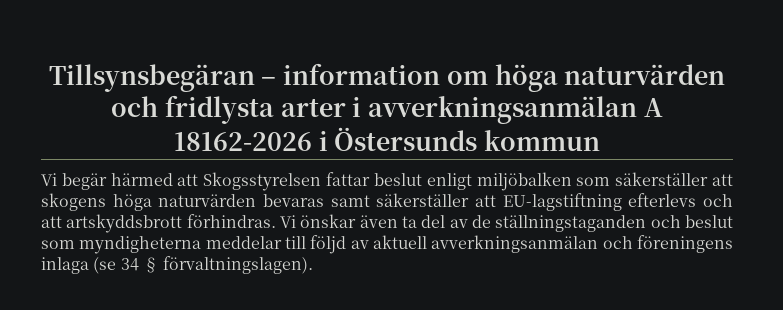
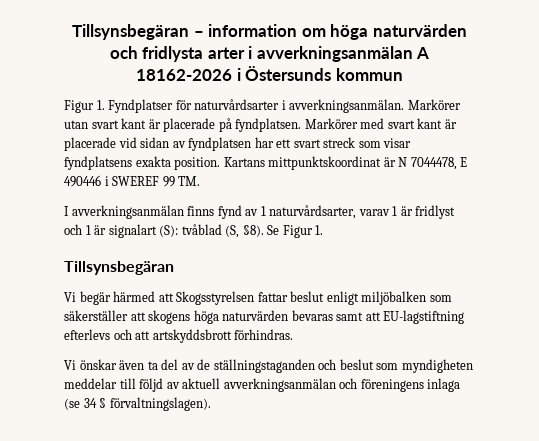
(601, 140) none -> [64,99,461,113] [64,118,457,132] [64,137,412,151] [64,156,468,170] [64,175,201,187] [64,205,456,219] [64,224,324,238] [64,261,174,275] // Figur 1. Fyndplatser för naturvårdsarter i avverkningsanmälan. Markörer utan svart kant är placerade på fyndplatsen. Markörer med svart kant är placerade vid sidan av fyndplatsen har ett svart streck som visar fyndplatsens exakta position. Kartans mittpunktskoordinat är N 7044478, E 490446 i SWEREF 99 TM. // I avverkningsanmälan finns fynd av 1 naturvårdsarter, varav 1 är fridlyst och 1 är signalart (S): tvåblad (S, §8). Se Figur 1. // Tillsynsbegäran
[376,193,470,207] säkerställer -> (364, 316) none
(276, 221) none -> (294, 334) //
[79,236,202,254] myndigheterna -> [401,359,473,373] myndigheten

